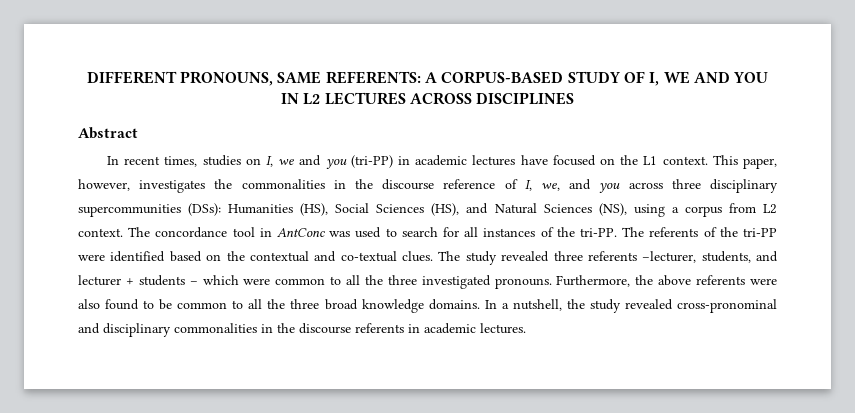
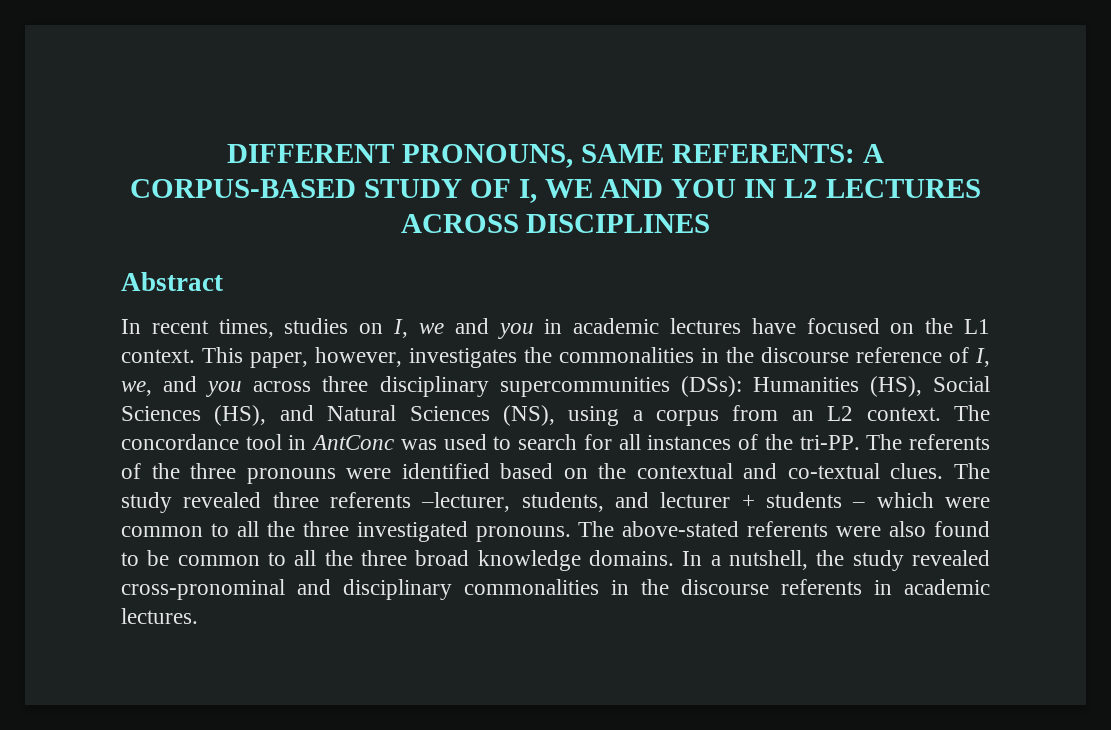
[350,155,393,168] (tri-PP) -> (534, 331) none
(756, 208) none -> [791,410,814,421] an
[743,228,777,237] tri-PP -> [190,463,336,484] three pronouns
[556,275,692,287] Furthermore, the above -> [578,521,740,537] The above-stated

